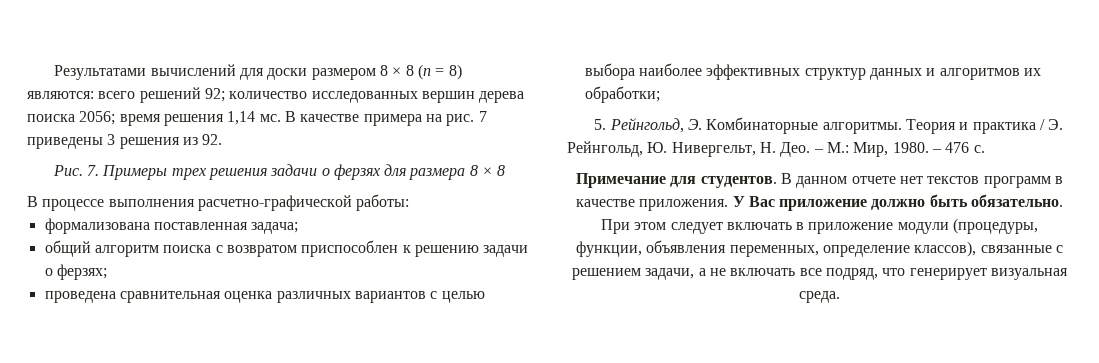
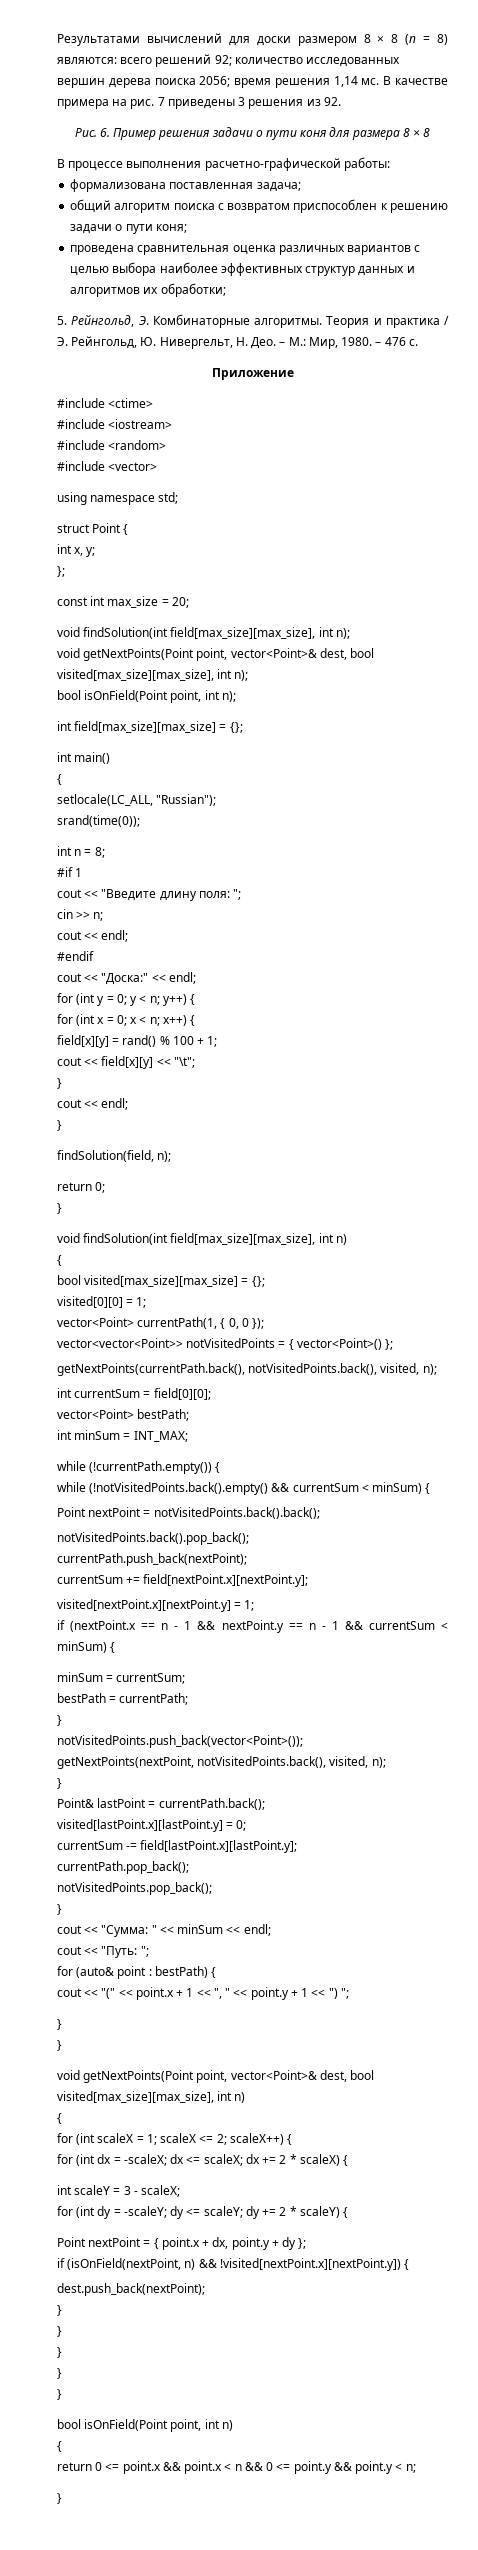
[86,165,206,180] 7. Примеры трех -> [99,128,157,140] 6. Пример
[333,164,380,180] ферзях -> [266,130,328,140] пути коня
[56,264,107,280] ферзях; -> [125,224,187,234] пути коня;
[576,173,1063,188] [575,194,1064,211] [600,218,1039,234] [576,240,1063,257] [572,268,1068,280] [799,291,840,303] Примечание для студентов. В данном отчете нет текстов программ в качестве приложения. У Вас приложение должно быть обязательно. При этом следует включать в приложение модули (процедуры, функции, объявления переменных, определение классов), связанные с решением задачи, а не включать все подряд, что генерирует визуальная среда. -> [211,368,294,380] [57,398,154,408] [57,419,173,429] [57,440,167,450] [57,461,158,471] [57,492,179,505] [57,523,129,535] [57,544,96,557] [57,566,65,577] [57,596,189,608] [57,627,350,639] [57,648,375,661] [57,669,249,681] [57,690,236,703] [57,721,243,733] [57,752,111,764] [57,774,62,785] [57,794,217,806] [57,815,140,827] [57,846,105,858] [57,867,83,877] [57,889,242,901] [57,909,104,921] [57,930,129,942] [57,951,94,961] [57,972,196,985] [57,993,196,1006] [57,1014,196,1026] [57,1035,218,1048] [57,1056,195,1069] [57,1078,62,1089] [57,1098,129,1110] [57,1120,62,1131] [57,1150,172,1162] [57,1182,106,1193] [57,1203,62,1214] [57,1233,347,1245] [57,1255,62,1266] [57,1275,265,1287] [57,1296,147,1308] [57,1317,265,1329] [57,1338,394,1350] [57,1363,437,1376] [57,1388,211,1400] [57,1409,190,1421] [57,1430,188,1442] [57,1461,221,1474] [57,1482,431,1495] [57,1507,320,1519] [57,1532,249,1545] [57,1553,247,1566] [57,1574,309,1587] [57,1599,255,1612] [57,1620,448,1633] [57,1641,116,1653] [57,1672,186,1684] [57,1693,189,1705] [57,1715,62,1726] [57,1735,303,1748] [57,1756,386,1769] [57,1778,62,1789] [57,1798,265,1810] [57,1819,247,1832] [57,1840,298,1853] [57,1861,189,1874] [57,1882,212,1895] [57,1904,62,1915] [57,1924,271,1937] [57,1946,149,1958] [57,1966,217,1979] [57,1987,349,2000] [57,2019,62,2030] [57,2040,62,2051] [57,2070,375,2083] [57,2091,246,2103] [57,2113,62,2124] [57,2133,293,2145] [57,2154,349,2166] [57,2185,181,2197] [57,2206,349,2219] [57,2237,307,2250] [57,2258,410,2271] [57,2283,205,2296] [57,2305,62,2316] [57,2326,62,2337] [57,2347,62,2358] [57,2368,62,2379] [57,2389,62,2400] [57,2419,233,2432] [57,2441,62,2452] [57,2461,416,2474] [57,2493,62,2504] Приложение // #include <ctime> // #include <iostream> // #include <random> // #include <vector> // using namespace std; // struct Point { // int x, y; // }; // const int max_size = 20; // void findSolution(int field[max_size][max_size], int n); // void getNextPoints(Point point, vector<Point>& dest, bool visited[max_size][max_size], int n); // bool isOnField(Point point, int n); // int field[max_size][max_size] = {}; // int main() // { // setlocale(LC_ALL, "Russian"); // srand(time(0)); // int n = 8; // #if 1 // cout << "Введите длину поля: "; // cin >> n; // cout << endl; // #endif // cout << "Доска:" << endl; // for (int y = 0; y < n; y++) { // for (int x = 0; x < n; x++) { // field[x][y] = rand() % 100 + 1; // cout << field[x][y] << "\t"; // } // cout << endl; // } // findSolution(field, n); // return 0; // } // void findSolution(int field[max_size][max_size], int n) // { // bool visited[max_size][max_size] = {}; // visited[0][0] = 1; // vector<Point> currentPath(1, { 0, 0 }); // vector<vector<Point>> notVisitedPoints = { vector<Point>() }; // getNextPoints(currentPath.back(), notVisitedPoints.back(), visited, n); // int currentSum = field[0][0]; // vector<Point> bestPath; // int minSum = INT_MAX; // while (!currentPath.empty()) { // while (!notVisitedPoints.back().empty() && currentSum < minSum) { // Point nextPoint = notVisitedPoints.back().back(); // notVisitedPoints.back().pop_back(); // currentPath.push_back(nextPoint); // currentSum += field[nextPoint.x][nextPoint.y]; // visited[nextPoint.x][nextPoint.y] = 1; // if (nextPoint.x == n - 1 && nextPoint.y == n - 1 && currentSum < minSum) { // minSum = currentSum; // bestPath = currentPath; // } // notVisitedPoints.push_back(vector<Point>()); // getNextPoints(nextPoint, notVisitedPoints.back(), visited, n); // } // Point& lastPoint = currentPath.back(); // visited[lastPoint.x][lastPoint.y] = 0; // currentSum -= field[lastPoint.x][lastPoint.y]; // currentPath.pop_back(); // notVisitedPoints.pop_back(); // } // cout << "Сумма: " << minSum << endl; // cout << "Путь: "; // for (auto& point : bestPath) { // cout << "(" << point.x + 1 << ", " << point.y + 1 << ") "; // } // } // void getNextPoints(Point point, vector<Point>& dest, bool visited[max_size][max_size], int n) // { // for (int scaleX = 1; scaleX <= 2; scaleX++) { // for (int dx = -scaleX; dx <= scaleX; dx += 2 * scaleX) { // int scaleY = 3 - scaleX; // for (int dy = -scaleY; dy <= scaleY; dy += 2 * scaleY) { // Point nextPoint = { point.x + dx, point.y + dy }; // if (isOnField(nextPoint, n) && !visited[nextPoint.x][nextPoint.y]) { // dest.push_back(nextPoint); // } // } // } // } // } // bool isOnField(Point point, int n) // { // return 0 <= point.x && point.x < n && 0 <= point.y && point.y < n; // }

